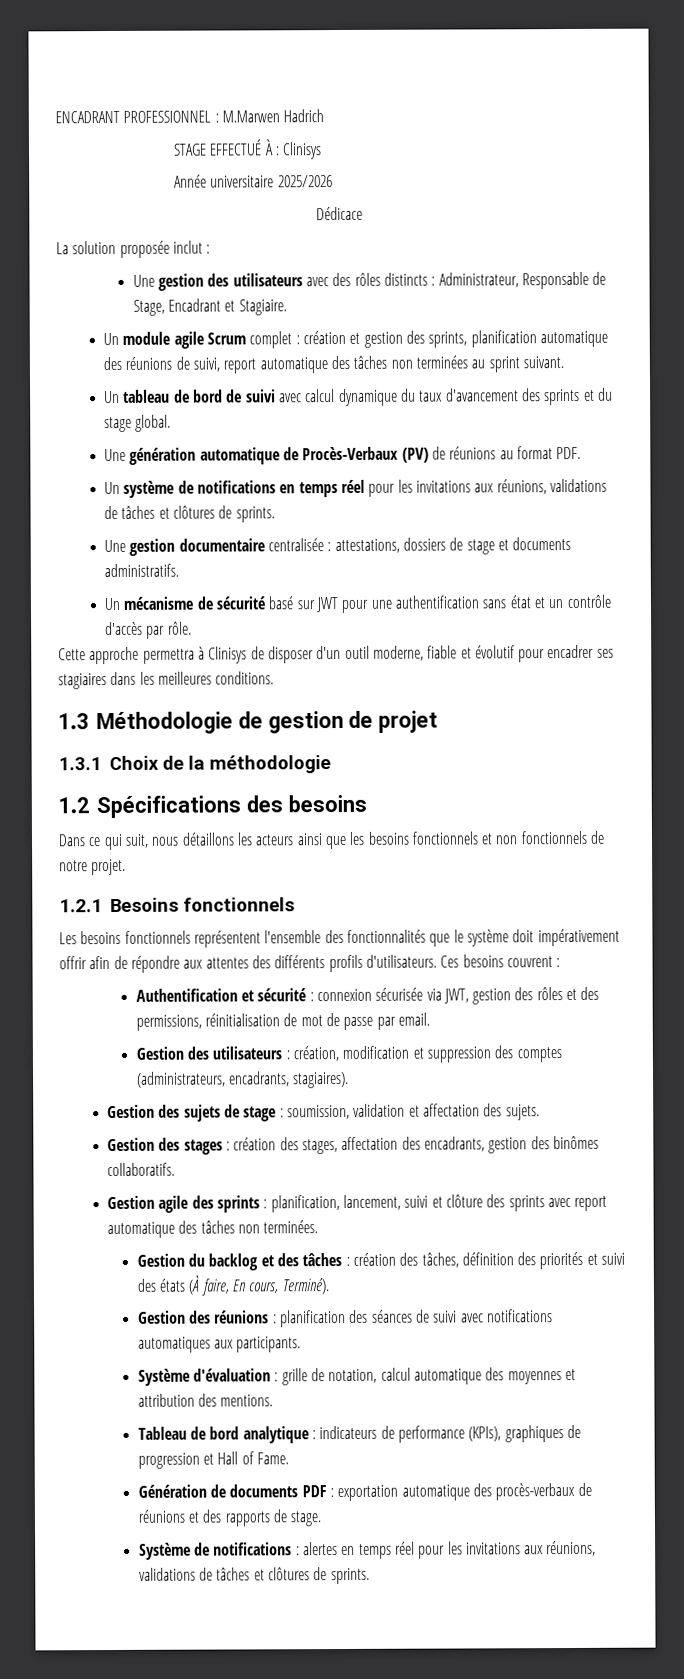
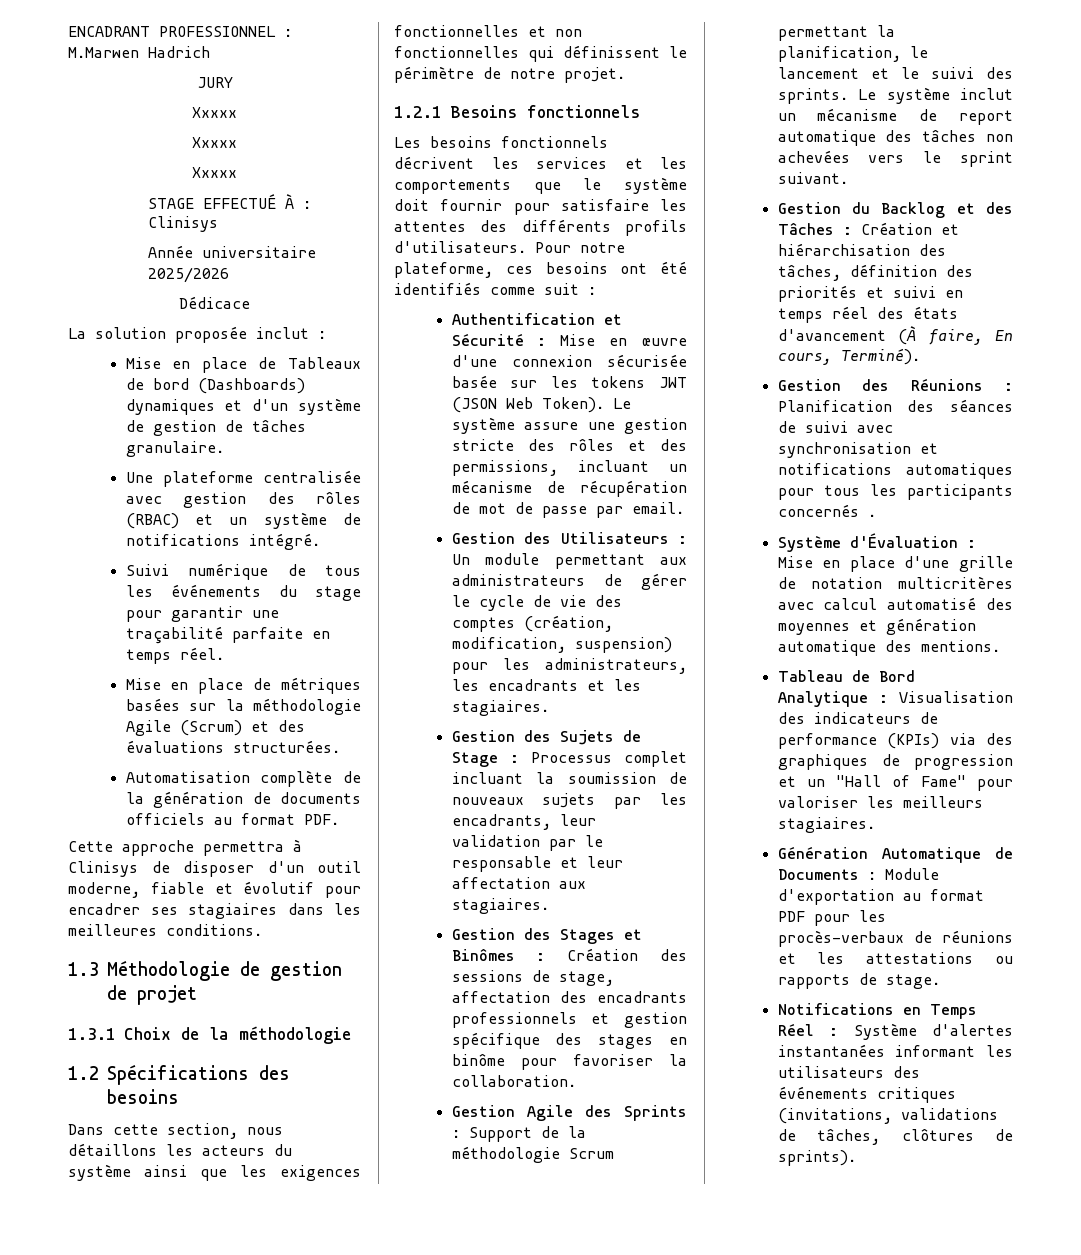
(325, 116) none -> [196,77,233,88] [192,107,237,118] [192,137,237,148] [192,167,237,178] // JURY // Xxxxx // Xxxxx // Xxxxx
[132,271,607,291] [132,298,287,316] [103,330,608,349] [103,355,564,374] [104,387,613,407] [104,414,172,433] [104,446,582,465] [104,478,607,498] [104,505,275,523] [104,536,572,556] [104,563,180,578] [104,594,611,613] [105,621,192,639] Une gestion des utilisateurs avec des rôles distincts : Administrateur, Responsable de Stage, Encadrant et Stagiaire. // Un module agile Scrum complet : création et gestion des sprints, planification automatique des réunions de suivi, report automatique des tâches non terminées au sprint suivant. // Un tableau de bord de suivi avec calcul dynamique du taux d'avancement des sprints et du stage global. // Une génération automatique de Procès-Verbaux (PV) de réunions au format PDF. // Un système de notifications en temps réel pour les invitations aux réunions, validations de tâches et clôtures de sprints. // Une gestion documentaire centralisée : attestations, dossiers de stage et documents administratifs. // Un mécanisme de sécurité basé sur JWT pour une authentification sans état et un contrôle d'accès par rôle. -> [125,357,361,373] [125,378,305,394] [125,398,361,415] [125,420,306,436] [125,441,224,457] [125,470,361,487] [125,492,361,508] [125,512,362,529] [125,533,320,550] [125,563,361,580] [125,584,361,601] [125,606,279,622] [125,626,330,644] [125,647,224,664] [125,677,361,694] [125,698,361,715] [125,720,305,736] [125,740,340,753] [125,770,361,787] [125,791,361,808] [125,813,339,825] Mise en place de Tableaux de bord (Dashboards) dynamiques et d'un système de gestion de tâches granulaire. // Une plateforme centralisée avec gestion des rôles (RBAC) et un système de notifications intégré. // Suivi numérique de tous les événements du stage pour garantir une traçabilité parfaite en temps réel. // Mise en place de métriques basées sur la méthodologie Agile (Scrum) et des évaluations structurées. // Automatisation complète de la génération de documents officiels au format PDF.
[88,833,149,851] ce qui suit, -> [113,1123,238,1139] cette section,
(295, 840) none -> [274,1144,292,1156] [68,1164,131,1181] du système
[367,830,588,845] besoins fonctionnels et non fonctionnels -> [280,1165,361,1181] [394,25,582,37] [394,45,687,62] [394,66,474,83] exigences fonctionnelles et non fonctionnelles qui définissent le périmètre
[193,928,620,948] [59,955,204,973] représentent l'ensemble des fonctionnalités que le système doit impérativement offrir afin de répondre aux -> [394,156,687,169] [394,177,687,194] [394,199,687,215] décrivent les services et les comportements que le système doit fournir pour satisfaire les
[440,954,561,968] [135,987,512,1005] Ces besoins couvrent : // Authentification et sécurité : connexion sécurisée via JWT, gestion -> [535,242,625,253] [394,261,687,278] [394,282,596,295] [451,313,622,325] [451,333,687,346] [451,354,687,367] [451,375,687,388] [451,397,631,413] [451,417,687,434] [451,439,514,451] Pour notre plateforme, ces besoins ont été identifiés comme suit : // Authentification et Sécurité : Mise en œuvre d'une connexion sécurisée basée sur les tokens JWT (JSON Web Token). Le système assure une gestion stricte
[204,1013,280,1027] réinitialisation -> [577,460,687,472] [451,480,687,497] incluant un mécanisme de récupération
[212,1045,562,1063] [136,1071,350,1089] [107,1103,540,1122] [107,1135,599,1155] [107,1162,176,1177] [107,1194,608,1213] [107,1220,319,1239] utilisateurs : création, modification et suppression des comptes (administrateurs, encadrants, stagiaires). // Gestion des sujets de stage : soumission, validation et affectation des sujets. // Gestion des stages : création des stages, affectation des encadrants, gestion des binômes collaboratifs. // Gestion agile des sprints : planification, lancement, suivi et clôture des sprints avec report automatique des tâches non terminées. -> [560,532,687,544] [451,553,687,569] [451,573,687,590] [451,595,622,611] [451,615,613,632] [451,637,672,653] [451,658,687,674] [451,679,641,691] [451,700,549,716] [451,730,641,745] [451,751,687,767] [451,772,687,784] [451,793,687,809] [451,814,596,830] [451,835,603,851] [451,856,623,872] [451,877,586,889] [451,898,549,914] [451,928,642,944] [451,948,687,961] [451,970,614,986] [451,991,687,1003] [451,1012,687,1028] [451,1032,687,1049] [451,1054,687,1070] [451,1075,576,1087] [451,1105,687,1121] [451,1126,586,1142] [451,1146,614,1163] [777,25,895,41] [777,46,928,62] [777,67,1013,79] [777,87,1013,104] [777,108,1013,125] [777,130,1013,146] [777,150,1013,167] [777,172,848,184] Utilisateurs : Un module permettant aux administrateurs de gérer le cycle de vie des comptes (création, modification, suspension) pour les administrateurs, les encadrants et les stagiaires. // Gestion des Sujets de Stage : Processus complet incluant la soumission de nouveaux sujets par les encadrants, leur validation par le responsable et leur affectation aux stagiaires. // Gestion des Stages et Binômes : Création des sessions de stage, affectation des encadrants professionnels et gestion spécifique des stages en binôme pour favoriser la collaboration. // Gestion Agile des Sprints : Support de la méthodologie Scrum permettant la planification, le lancement et le suivi des sprints. Le système inclut un mécanisme de report automatique des tâches non achevées vers le sprint suivant.
[208,1252,396,1271] backlog et des tâches : création -> [881,202,1013,218] [777,222,959,235] [777,243,910,256] Backlog et des Tâches : Création et hiérarchisation
(626, 1258) none -> [944,290,963,298] [777,306,868,323] en temps réel
(185, 1285) none -> [777,329,886,341] d'avancement
[214,1309,346,1328] réunions : planification -> [910,378,1013,391] [777,400,892,412] Réunions : Planification
[486,1309,553,1323] [137,1336,302,1353] [137,1367,482,1386] notifications automatiques aux participants. // Système d'évaluation : grille de notation, calcul automatique -> [777,442,938,458] [777,463,1013,479] [777,484,1013,500] [777,504,876,517] [777,533,976,552] [777,556,1013,572] [777,576,1013,589] [777,597,977,610] synchronisation et notifications automatiques pour tous les participants concernés . // Système d'Évaluation : Mise en place d'une grille de notation multicritères avec calcul automatisé
[137,1393,195,1407] attribution -> [885,618,976,635] [777,640,876,656] génération automatique
[209,1424,581,1444] [137,1451,289,1469] [137,1483,492,1502] bord analytique : indicateurs de performance (KPIs), graphiques de progression et Hall of Fame. // Génération de documents PDF : exportation automatique des -> [878,670,915,682] [777,691,1013,707] [777,712,938,724] [777,733,1013,749] [777,754,1013,770] [777,775,1013,791] [777,796,983,808] [777,817,875,833] [777,846,1013,863] [777,868,939,880] [777,889,984,905] [777,910,886,926] Bord Analytique : Visualisation des indicateurs de performance (KPIs) via des graphiques de progression et un "Hall of Fame" pour valoriser les meilleurs stagiaires. // Génération Automatique de Documents : Module d'exportation au format PDF pour les
[202,1509,222,1523] des -> [817,952,1013,964] les attestations ou
[138,1540,597,1560] [138,1567,370,1585] Système de notifications : alertes en temps réel pour les invitations aux réunions, validations de tâches et clôtures de sprints. -> [777,1003,977,1019] [777,1023,1013,1040] [777,1044,1013,1057] [777,1066,920,1078] [777,1086,956,1103] [777,1108,998,1124] [777,1129,1013,1145] [777,1150,856,1166] Notifications en Temps Réel : Système d'alertes instantanées informant les utilisateurs des événements critiques (invitations, validations de tâches, clôtures de sprints).

